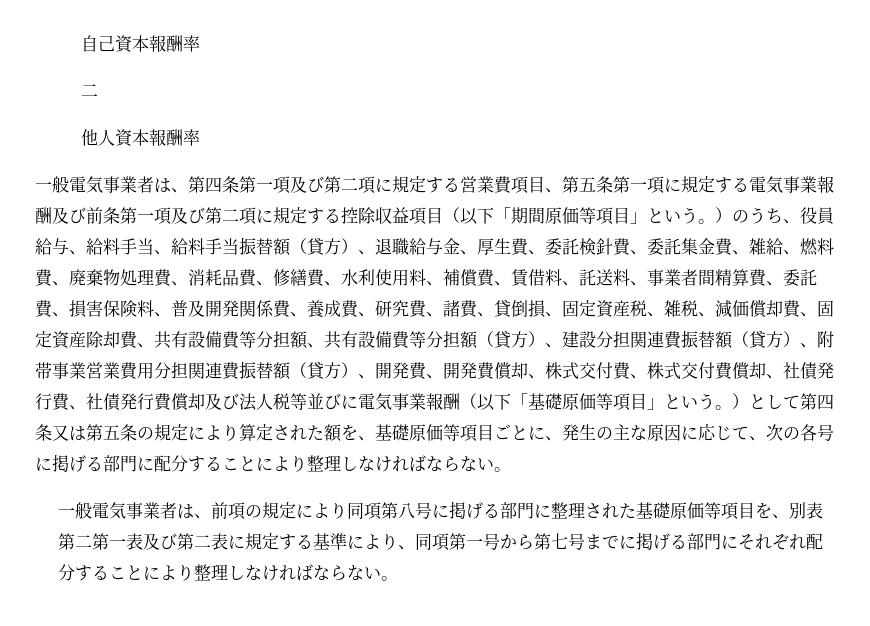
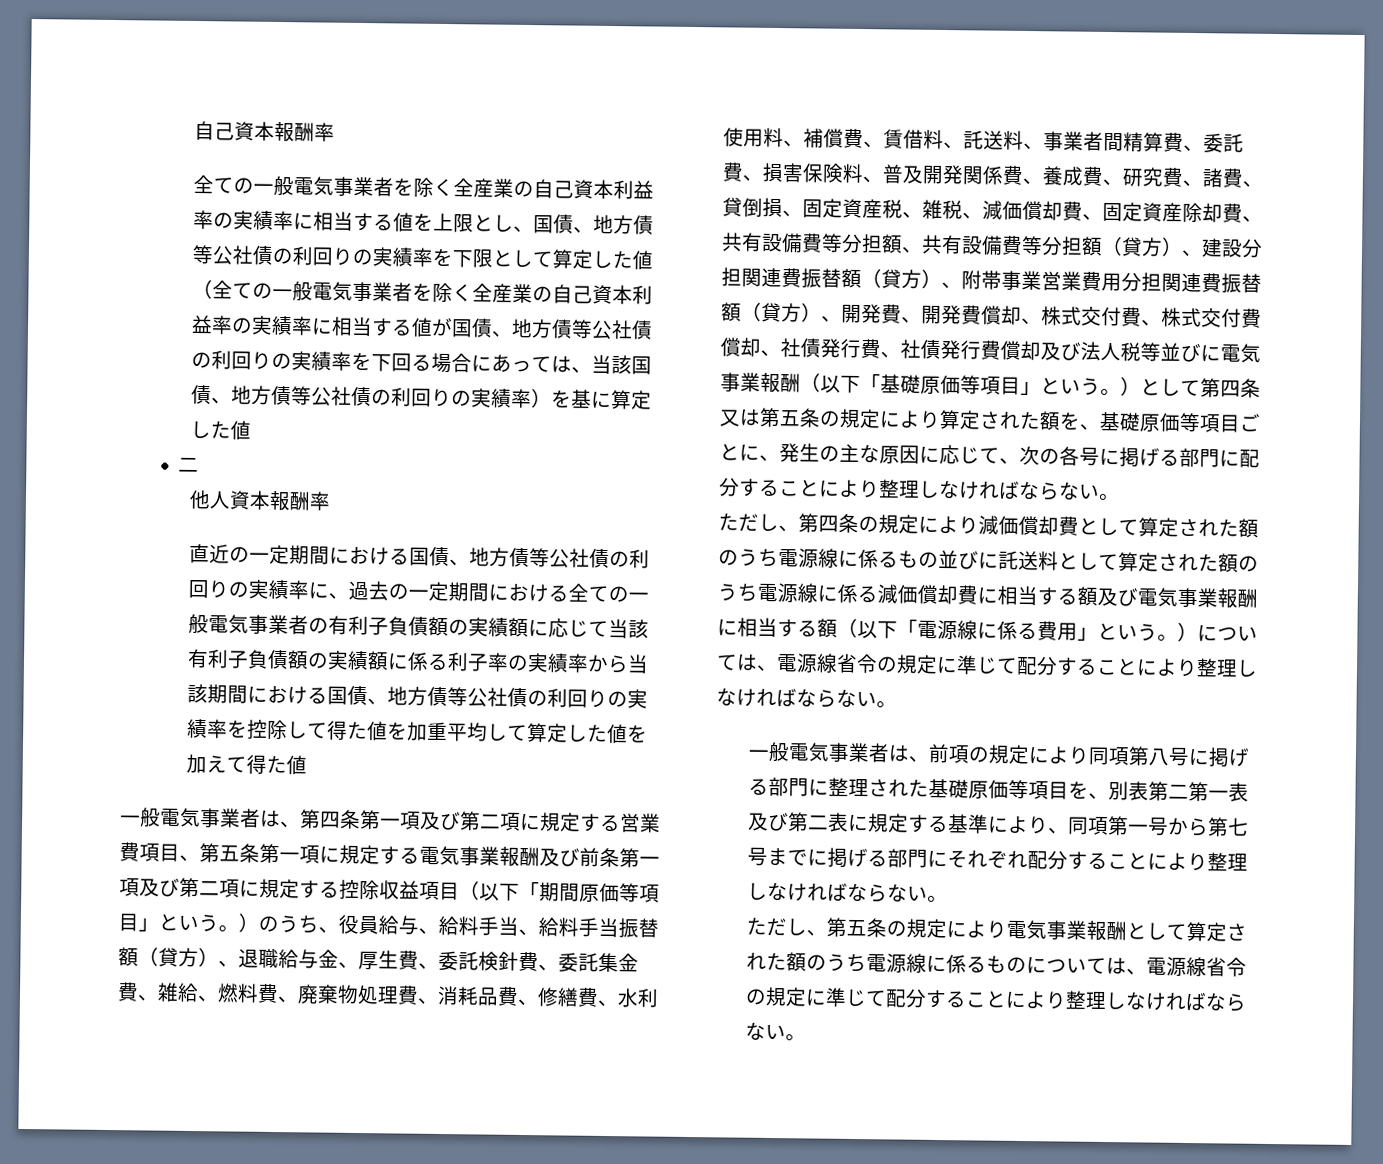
[80,84,98,97] [80,129,200,147] 二 // 他人資本報酬率 -> [193,174,655,200] [193,209,655,235] [192,244,654,270] [192,279,654,305] [191,314,654,340] [191,350,653,375] [191,384,653,410] [190,420,252,440] [178,457,200,473] [189,489,332,512] [189,543,651,569] [188,579,650,603] [188,613,650,639] [187,648,650,674] [187,683,649,709] [187,718,649,744] [186,753,308,775] 全ての一般電気事業者を除く全産業の自己資本利益率の実績率に相当する値を上限とし、国債、地方債等公社債の利回りの実績率を下限として算定した値（全ての一般電気事業者を除く全産業の自己資本利益率の実績率に相当する値が国債、地方債等公社債の利回りの実績率を下回る場合にあっては、当該国債、地方債等公社債の利回りの実績率）を基に算定した値 // 二 // 他人資本報酬率 // 直近の一定期間における国債、地方債等公社債の利回りの実績率に、過去の一定期間における全ての一般電気事業者の有利子負債額の実績額に応じて当該有利子負債額の実績額に係る利子率の実績率から当該期間における国債、地方債等公社債の利回りの実績率を控除して得た値を加重平均して算定した値を加えて得た値
(511, 469) none -> [718,513,1259,538] [718,548,1259,573] [717,583,1258,609] [717,617,1258,643] [716,653,1258,678] [716,688,897,708] // ただし、第四条の規定により減価償却費として算定された額のうち電源線に係るもの並びに託送料として算定された額のうち電源線に係る減価償却費に相当する額及び電気事業報酬に相当する額（以下「電源線に係る費用」という。）については、電源線省令の規定に準じて配分することにより整理しなければならない。
(398, 578) none -> [746,917,1248,942] [746,952,1248,977] [745,986,1248,1012] [745,1022,807,1041] // ただし、第五条の規定により電気事業報酬として算定された額のうち電源線に係るものについては、電源線省令の規定に準じて配分することにより整理しなければならない。

